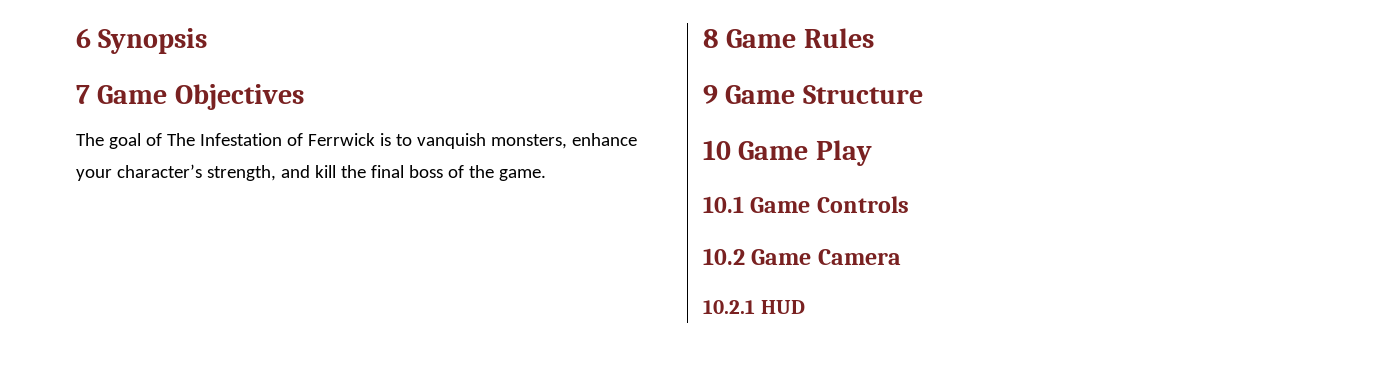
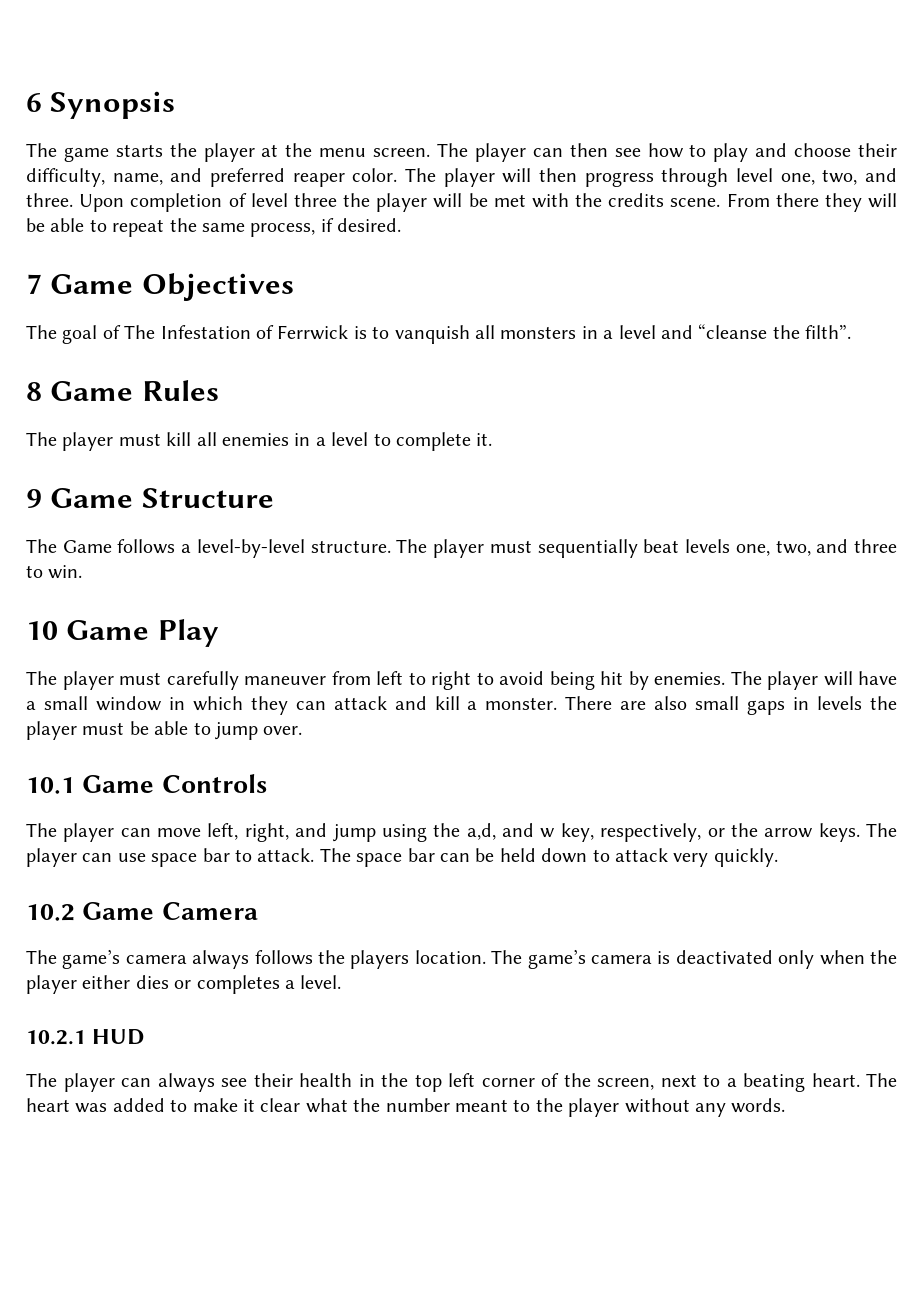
(208, 41) none -> [26,143,898,162] [26,168,897,187] [26,193,897,212] [26,218,402,237] // The game starts the player at the menu screen. The player can then see how to play and choose their difficulty, name, and preferred reaper color. The player will then progress through level one, two, and three. Upon completion of level three the player will be met with the credits scene. From there they will be able to repeat the same process, if desired.
[490,133,637,149] [76,164,546,181] [703,28,874,48] [703,85,923,104] [703,140,872,166] [703,196,909,213] [703,248,901,265] [703,300,805,314] monsters, enhance your character’s strength, and kill the final boss of the game. // 8 Game Rules // 9 Game Structure // 10 Game Play // 10.1 Game Controls // 10.2 Game Camera // 10.2.1 HUD -> [474,324,852,339] [26,380,219,401] [26,432,493,451] [26,488,274,508] [26,539,898,558] [26,565,83,579] [26,619,219,647] [26,671,897,690] [26,696,897,715] [26,721,303,740] [26,774,267,794] [26,823,897,842] [26,848,778,867] [26,902,258,921] [26,949,897,969] [26,975,342,994] [26,1029,146,1045] [26,1073,897,1092] [26,1098,786,1117] all monsters in a level and “cleanse the filth”. // 8 Game Rules // The player must kill all enemies in a level to complete it. // 9 Game Structure // The Game follows a level-by-level structure. The player must sequentially beat levels one, two, and three to win. // 10 Game Play // The player must carefully maneuver from left to right to avoid being hit by enemies. The player will have a small window in which they can attack and kill a monster. There are also small gaps in levels the player must be able to jump over. // 10.1 Game Controls // The player can move left, right, and jump using the a,d, and w key, respectively, or the arrow keys. The player can use space bar to attack. The space bar can be held down to attack very quickly. // 10.2 Game Camera // The game’s camera always follows the players location. The game’s camera is deactivated only when the player either dies or completes a level. // 10.2.1 HUD // The player can always see their health in the top left corner of the screen, next to a beating heart. The heart was added to make it clear what the number meant to the player without any words.

